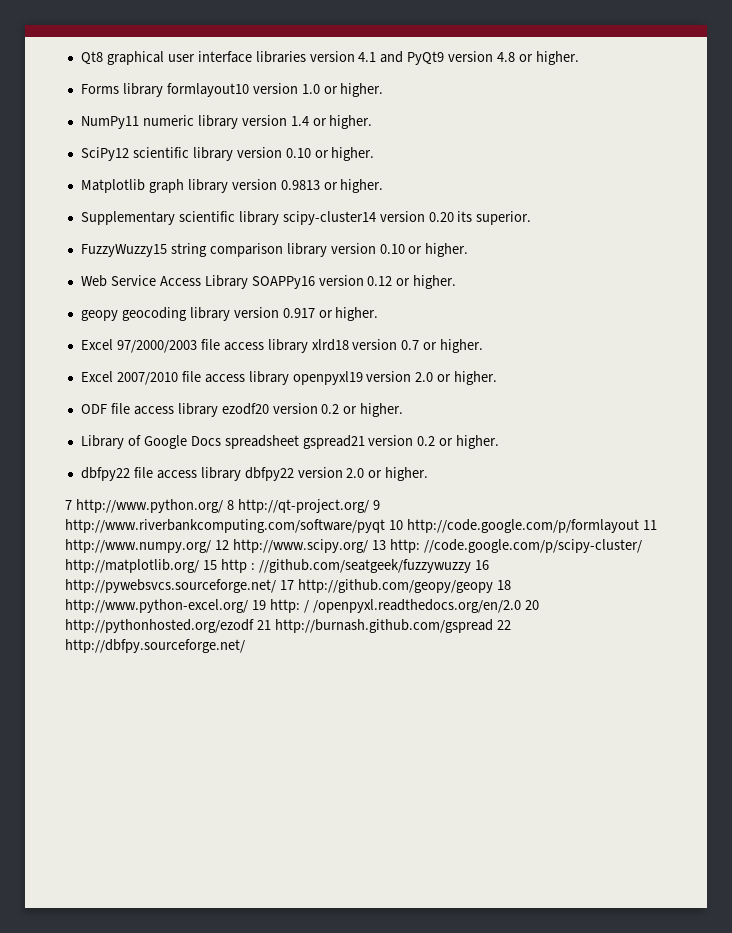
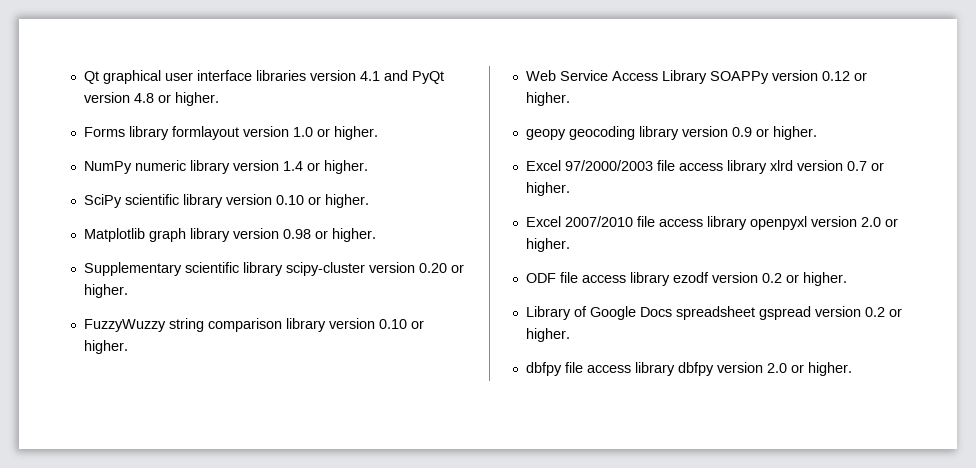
[80,51,103,65] Qt8 -> [83,71,99,84] Qt
[407,51,445,65] PyQt9 -> [411,71,444,84] PyQt
[166,83,249,97] formlayout10 -> [171,126,239,140] formlayout
[80,116,139,129] NumPy11 -> [83,161,132,174] NumPy
[80,147,129,161] SciPy12 -> [83,194,122,208] SciPy
[280,180,320,190] 0.9813 -> [282,229,311,239] 0.98
[282,211,376,225] scipy-cluster14 -> [285,262,365,276] scipy-cluster
[457,211,532,225] [80,244,167,257] its superior. // FuzzyWuzzy15 -> [450,264,464,273] [83,284,128,298] [83,319,166,332] or higher. // FuzzyWuzzy
[251,276,315,289] SOAPPy16 -> [709,71,769,84] SOAPPy
[282,308,315,318] 0.917 -> [731,127,752,137] 0.9
[311,339,349,351] xlrd18 -> [769,160,793,171] xlrd
[292,371,363,385] openpyxl19 -> [749,216,807,230] openpyxl
[221,403,269,415] ezodf20 -> [672,272,709,283] ezodf
[302,435,500,449] [80,467,429,481] [65,499,380,513] [65,519,657,533] [65,539,642,553] [65,559,489,573] [65,579,511,593] [65,599,539,613] [65,619,511,633] [65,639,245,653] gspread21 version 0.2 or higher. // dbfpy22 file access library dbfpy22 version 2.0 or higher. // 7 http://www.python.org/ 8 http://qt-project.org/ 9 http://www.riverbankcomputing.com/software/pyqt 10 http://code.google.com/p/formlayout 11 http://www.numpy.org/ 12 http://www.scipy.org/ 13 http: //code.google.com/p/scipy-cluster/ http://matplotlib.org/ 15 http : //github.com/seatgeek/fuzzywuzzy 16 http://pywebsvcs.sourceforge.net/ 17 http://github.com/geopy/geopy 18 http://www.python-excel.org/ 19 http: / /openpyxl.readthedocs.org/en/2.0 20 http://pythonhosted.org/ezodf 21 http://burnash.github.com/gspread 22 http://dbfpy.sourceforge.net/ -> [758,306,902,320] [525,328,570,342] [525,362,852,376] gspread version 0.2 or higher. // dbfpy file access library dbfpy version 2.0 or higher.

